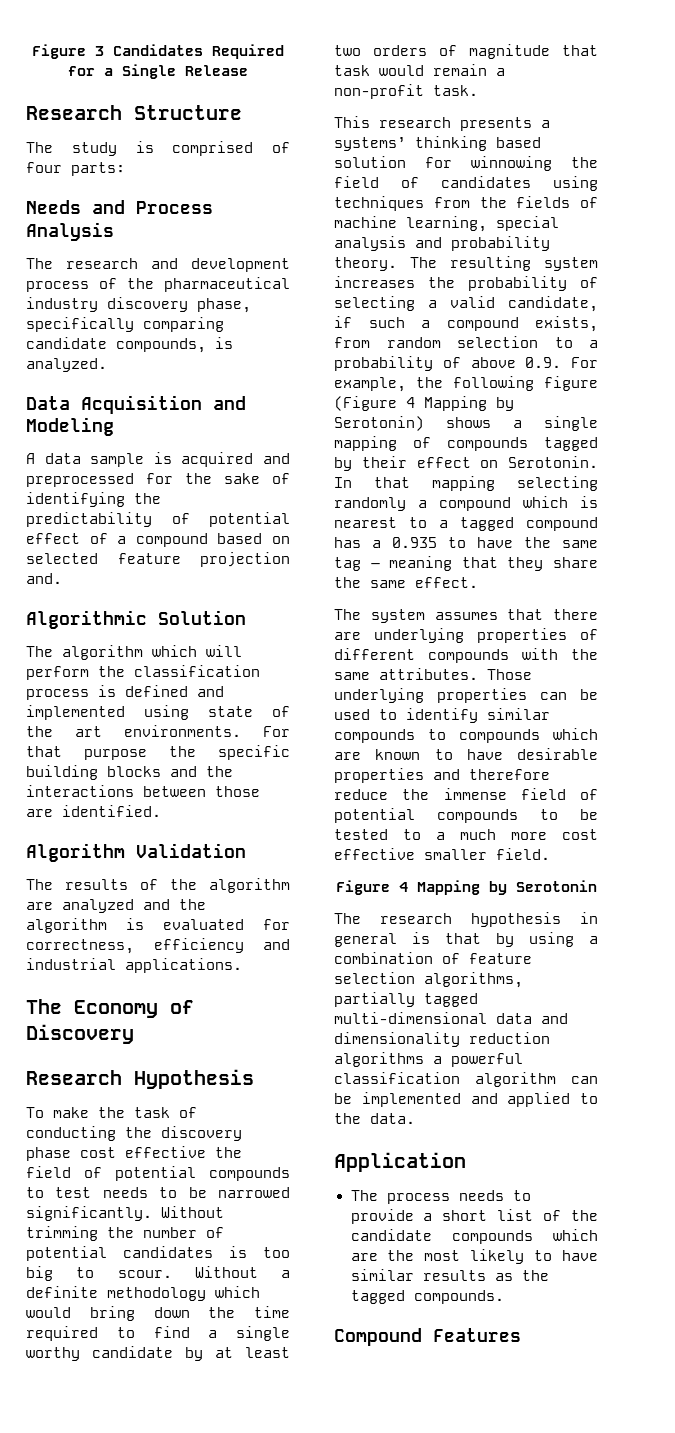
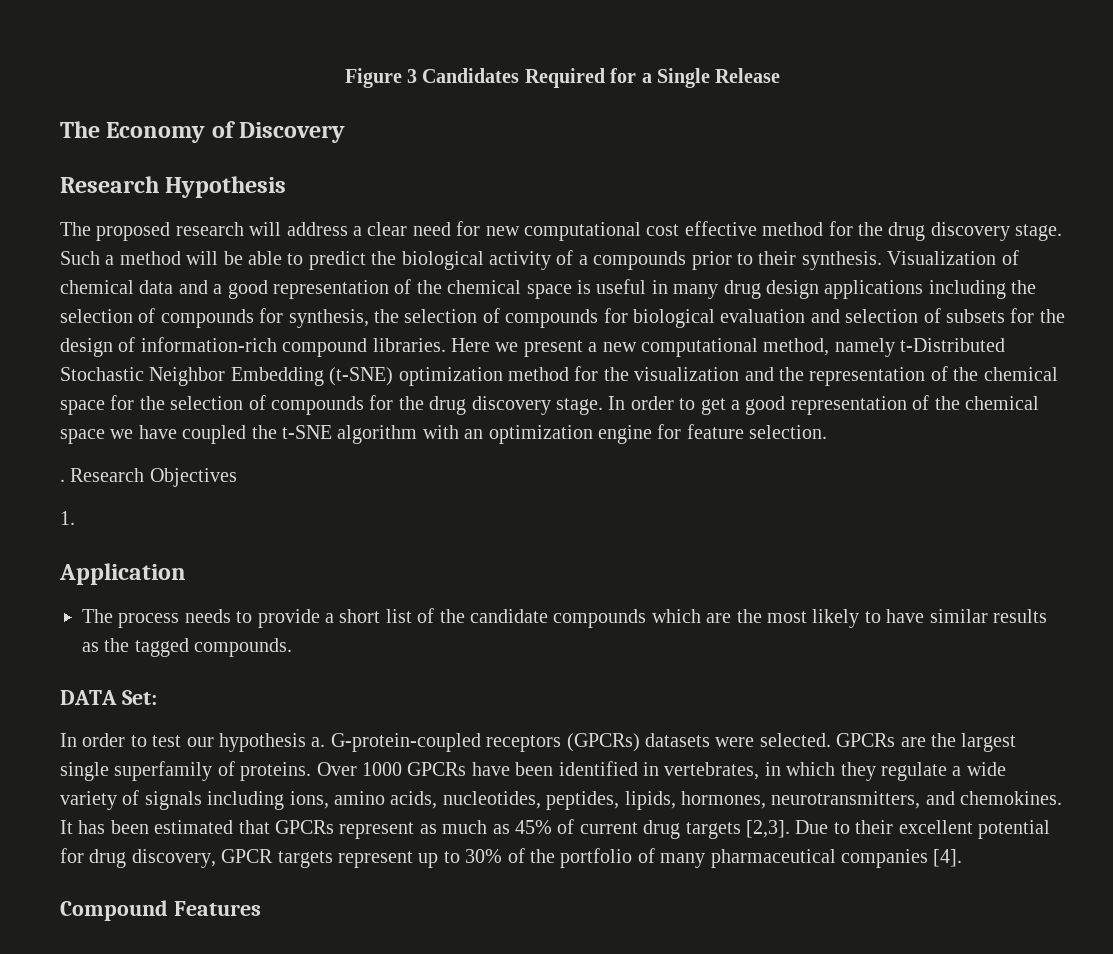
[26,105,242,120] [26,141,290,156] [26,162,125,176] [26,200,213,214] [26,222,114,241] [26,258,290,272] [26,277,290,292] [26,297,251,313] [26,317,224,332] [26,337,233,353] [26,358,107,372] [26,395,246,414] [26,417,114,436] [26,452,290,467] [26,473,290,487] [26,492,161,507] [26,512,290,527] [26,533,290,547] [26,552,290,567] [26,573,62,584] [26,610,246,629] [26,645,242,660] [26,665,260,680] [26,685,224,700] [26,705,290,720] [26,725,290,737] [26,745,290,760] [26,765,233,780] [26,785,260,797] [26,805,161,817] [26,843,246,862] [26,878,290,893] [26,899,206,913] [26,918,290,933] [26,938,290,954] [26,958,242,973] // Research Structure // The study is comprised of four parts: // Needs and Process Analysis // The research and development process of the pharmaceutical industry discovery phase, specifically comparing candidate compounds, is analyzed. // Data Acquisition and Modeling // A data sample is acquired and preprocessed for the sake of identifying the predictability of potential effect of a compound based on selected feature projection and. // Algorithmic Solution // The algorithm which will perform the classification process is defined and implemented using state of the art environments. For that purpose the specific building blocks and the interactions between those are identified. // Algorithm Validation // The results of the algorithm are analyzed and the algorithm is evaluated for correctness, efficiency and industrial applications. -> (781, 75) none
[26,1107,197,1118] [26,1126,242,1141] [26,1146,242,1161] [26,1166,290,1181] [26,1187,290,1198] [26,1206,224,1221] [26,1226,224,1241] [26,1246,290,1261] [26,1266,290,1281] [26,1286,260,1301] [26,1306,290,1321] [26,1326,290,1341] [26,1346,290,1361] [334,44,598,59] [334,64,505,76] [334,84,478,99] [334,116,550,131] [334,136,541,151] [334,156,598,171] [334,176,598,191] [334,196,598,211] [334,216,559,232] [334,236,550,251] [334,256,598,271] [334,276,598,291] [334,296,598,312] [334,316,598,332] [334,336,598,348] [334,356,598,371] [334,376,598,392] [334,396,514,411] [334,416,598,431] [334,436,598,451] [334,456,598,471] [334,476,598,491] [334,496,598,511] [334,517,598,531] [334,537,598,548] [334,556,598,571] [334,577,478,588] [334,609,598,623] [334,628,598,643] [334,648,598,663] [334,668,532,680] [334,688,598,703] [334,708,550,723] [334,728,598,743] [334,748,598,760] [334,768,550,783] [334,788,598,800] [334,808,598,823] [334,829,598,840] [334,848,550,860] [335,880,597,895] [334,912,598,927] [334,932,598,947] [334,952,532,964] [334,972,523,988] [334,992,478,1007] [334,1012,568,1024] [334,1032,550,1047] [334,1052,523,1067] [334,1072,598,1087] [334,1092,598,1107] [334,1113,415,1124] To make the task of conducting the discovery phase cost effective the field of potential compounds to test needs to be narrowed significantly. Without trimming the number of potential candidates is too big to scour. Without a definite methodology which would bring down the time required to find a single worthy candidate by at least two orders of magnitude that task would remain a non-profit task. // This research presents a systems’ thinking based solution for winnowing the field of candidates using techniques from the fields of machine learning, special analysis and probability theory. The resulting system increases the probability of selecting a valid candidate, if such a compound exists, from random selection to a probability of above 0.9. For example, the following figure (Figure 4 Mapping by Serotonin) shows a single mapping of compounds tagged by their effect on Serotonin. In that mapping selecting randomly a compound which is nearest to a tagged compound has a 0.935 to have the same tag – meaning that they share the same effect. // The system assumes that there are underlying properties of different compounds with the same attributes. Those underlying properties can be used to identify similar compounds to compounds which are known to have desirable properties and therefore reduce the immense field of potential compounds to be tested to a much more cost effective smaller field. // Figure 4 Mapping by Serotonin // The research hypothesis in general is that by using a combination of feature selection algorithms, partially tagged multi-dimensional data and dimensionality reduction algorithms a powerful classification algorithm can be implemented and applied to the data. -> [60,221,1063,241] [60,250,1019,270] [60,279,1037,299] [60,308,1065,328] [60,337,1006,357] [60,366,1058,386] [60,395,1039,415] [60,424,828,444] [60,468,237,487] [60,511,75,525] The proposed research will address a clear need for new computational cost effective method for the drug discovery stage. Such a method will be able to predict the biological activity of a compounds prior to their synthesis. Visualization of chemical data and a good representation of the chemical space is useful in many drug design applications including the selection of compounds for synthesis, the selection of compounds for biological evaluation and selection of subsets for the design of information-rich compound libraries. Here we present a new computational method, namely t-Distributed Stochastic Neighbor Embedding (t-SNE) optimization method for the visualization and the representation of the chemical space for the selection of compounds for the drug discovery stage. In order to get a good representation of the chemical space we have coupled the t-SNE algorithm with an optimization engine for feature selection. // . Research Objectives // 1.
(504, 1297) none -> [60,690,157,705] [60,733,1017,752] [60,761,1006,781] [60,790,1063,810] [60,819,1050,839] [60,848,963,868] // DATA Set: // In order to test our hypothesis a. G-protein-coupled receptors (GPCRs) datasets were selected. GPCRs are the largest single superfamily of proteins. Over 1000 GPCRs have been identified in vertebrates, in which they regulate a wide variety of signals including ions, amino acids, nucleotides, peptides, lipids, hormones, neurotransmitters, and chemokines. It has been estimated that GPCRs represent as much as 45% of current drug targets [2,3]. Due to their excellent potential for drug discovery, GPCR targets represent up to 30% of the portfolio of many pharmaceutical companies [4].

